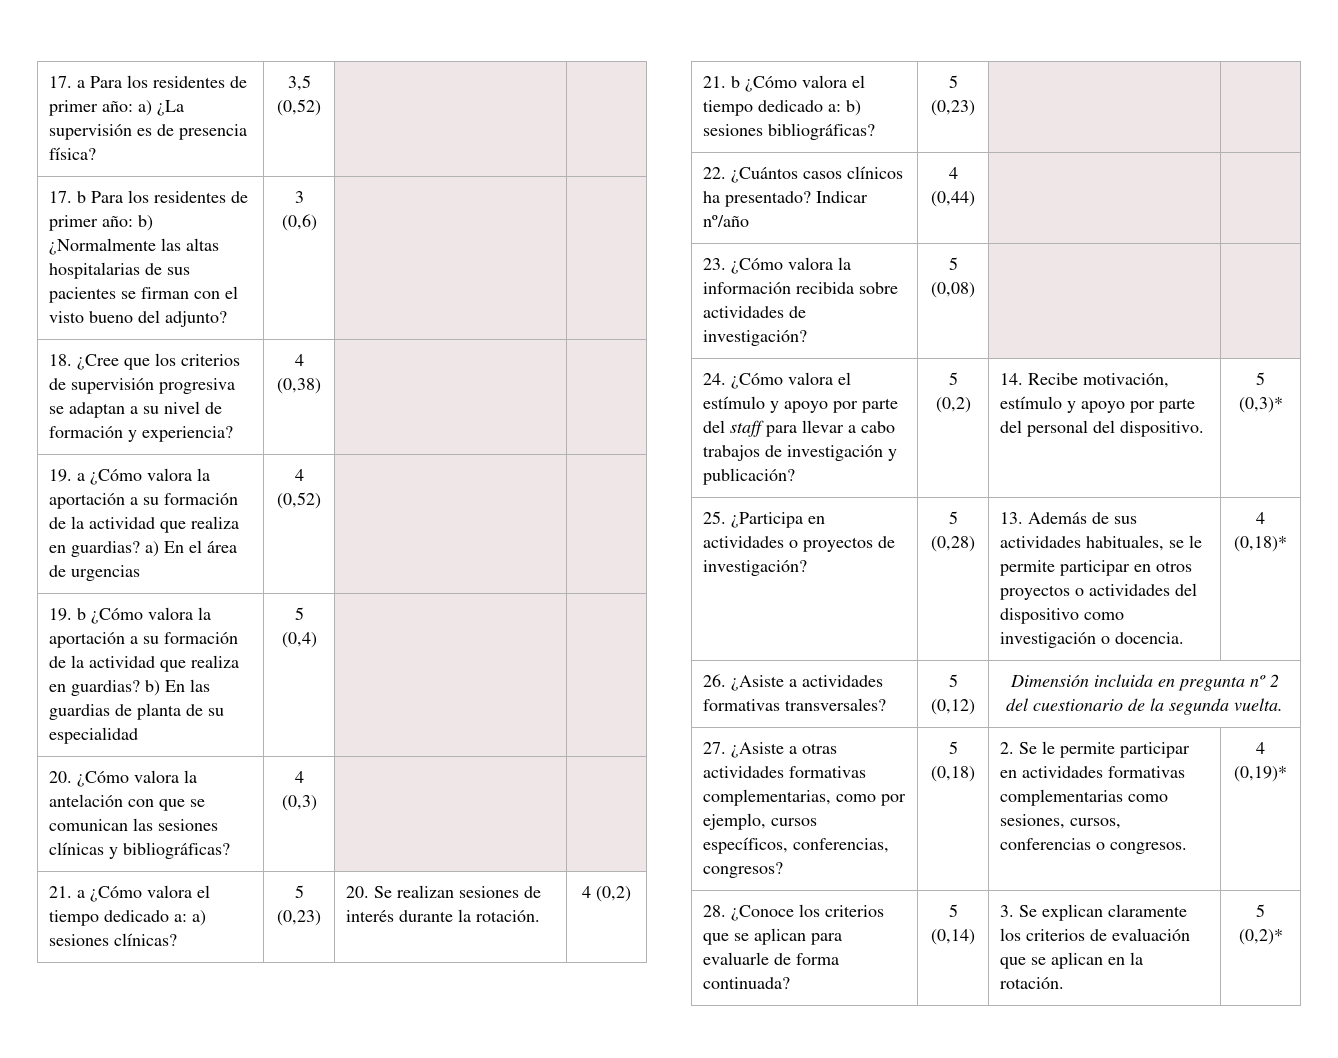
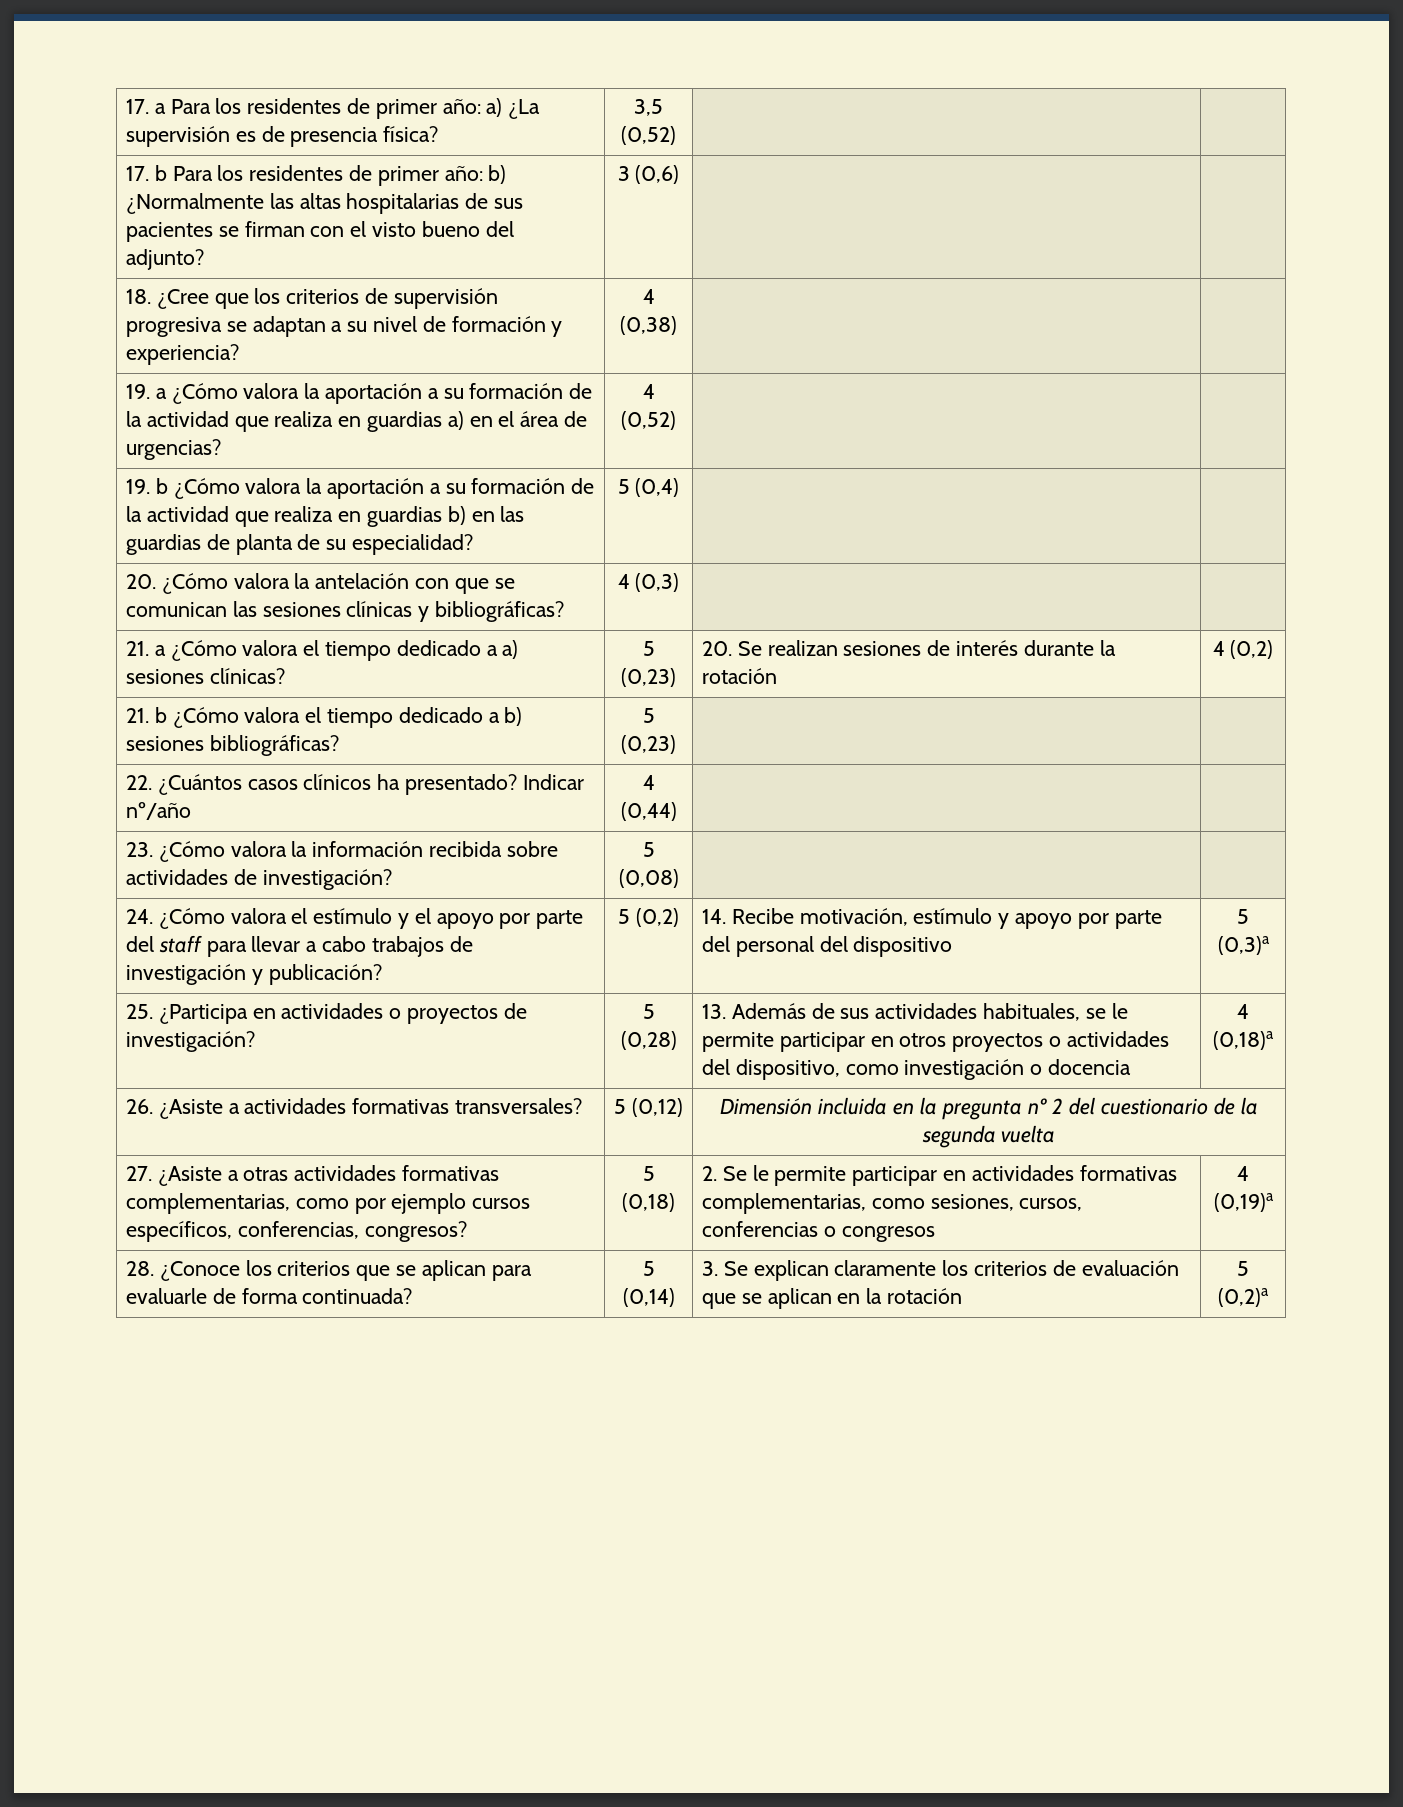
[71,541,185,557] guardias? a) En -> [366,411,493,432] guardias a) en
[71,565,141,581] urgencias -> [125,439,221,460] urgencias?
[71,680,186,696] guardias? b) En -> [366,506,495,527] guardias b) en
[49,727,139,744] especialidad -> [351,534,473,555] especialidad?
[174,914,188,922] a: -> [486,645,498,656] a
[476,910,541,922] rotación. -> [701,668,777,684] rotación
[828,104,842,112] a: -> [488,712,500,723] a
(780, 407) none -> [414,908,431,924] el
[1120,421,1205,437] [1256,372,1265,385] [1238,397,1283,413] dispositivo. | 5 (0,3)* -> [853,936,953,957] [1237,909,1249,924] [1217,936,1270,955] dispositivo | 5 (0,3)a
[1000,608,1080,624] dispositivo -> [735,1059,840,1080] dispositivo,
[1115,632,1185,644] [1256,512,1265,524] [1234,536,1287,552] docencia. | 4 (0,18)* -> [1047,1059,1131,1075] [1237,1004,1249,1019] [1213,1031,1274,1050] docencia | 4 (0,18)a
(1175, 683) none -> [919,1097,937,1115] la
[1234,698,1283,711] vuelta. -> [1001,1125,1056,1143] vuelta
[703,813,767,830] ejemplo, -> [391,1193,467,1214] ejemplo
[1000,789,1124,806] complementarias -> [701,1193,866,1214] complementarias,
[1110,842,1188,854] [1256,742,1265,754] [1234,766,1287,782] congresos. | 4 (0,19)* -> [841,1226,935,1242] [1237,1166,1249,1181] [1213,1193,1274,1212] congresos | 4 (0,19)a
[1000,977,1065,989] [1256,904,1265,917] [1238,929,1283,945] rotación. | 5 (0,2)* -> [886,1288,962,1304] [1237,1261,1249,1276] [1218,1288,1269,1307] rotación | 5 (0,2)a

